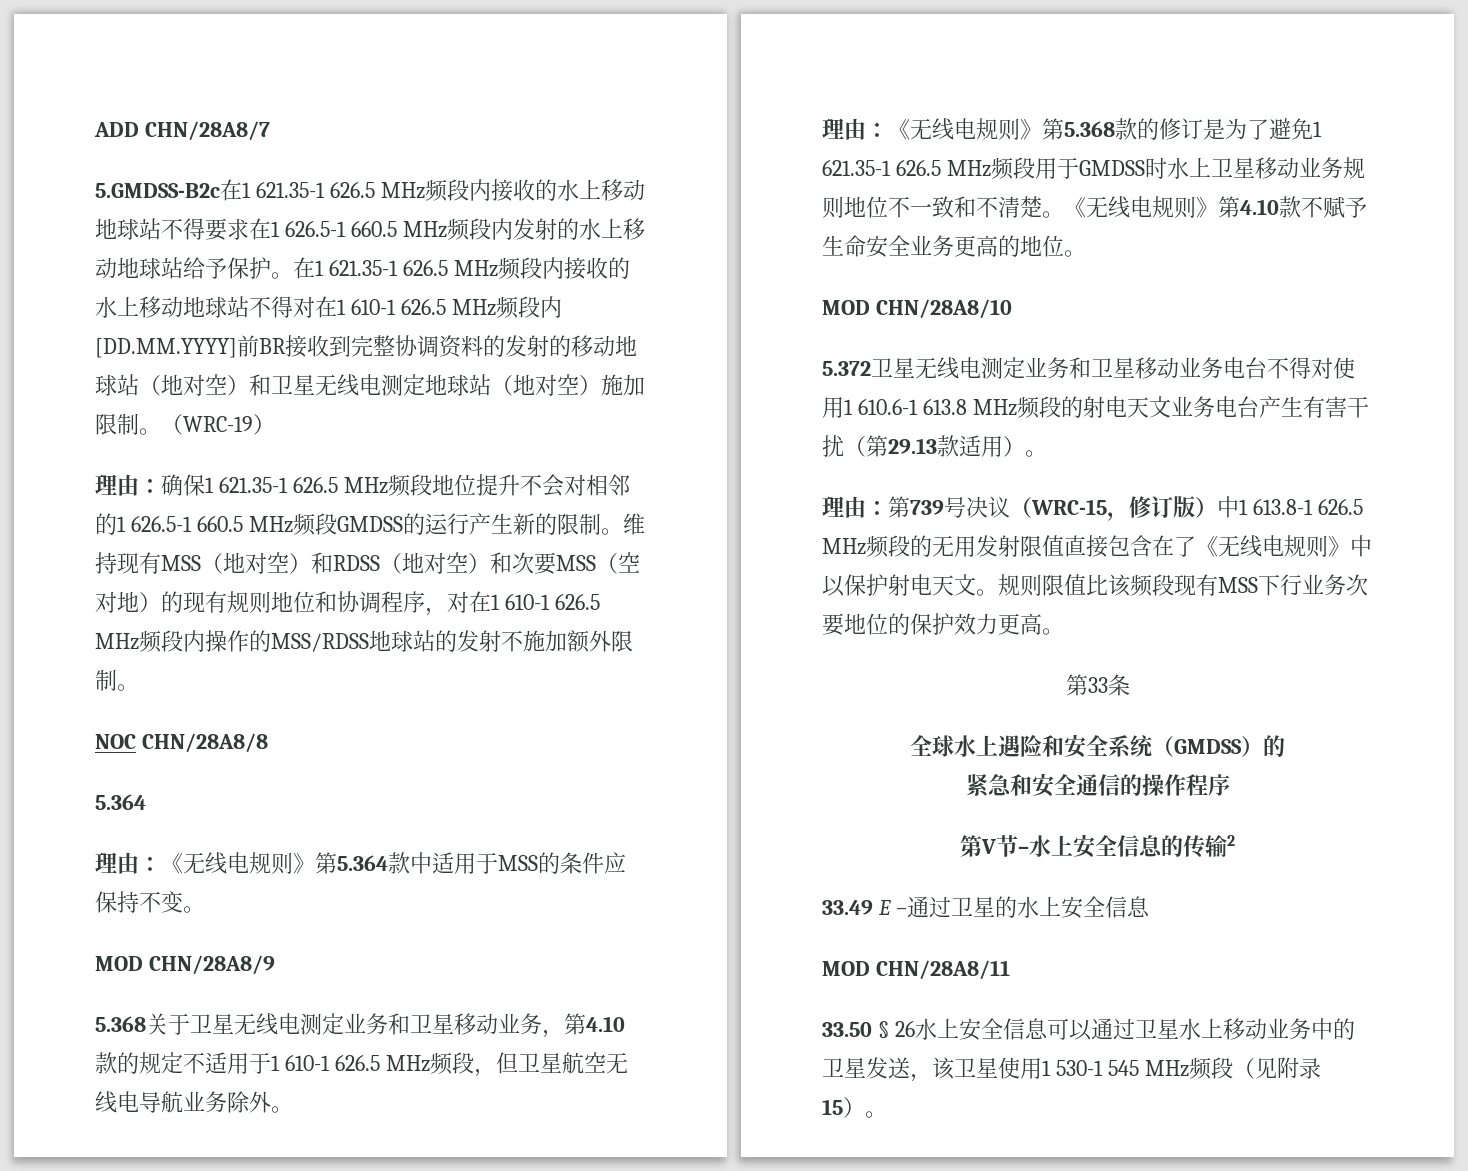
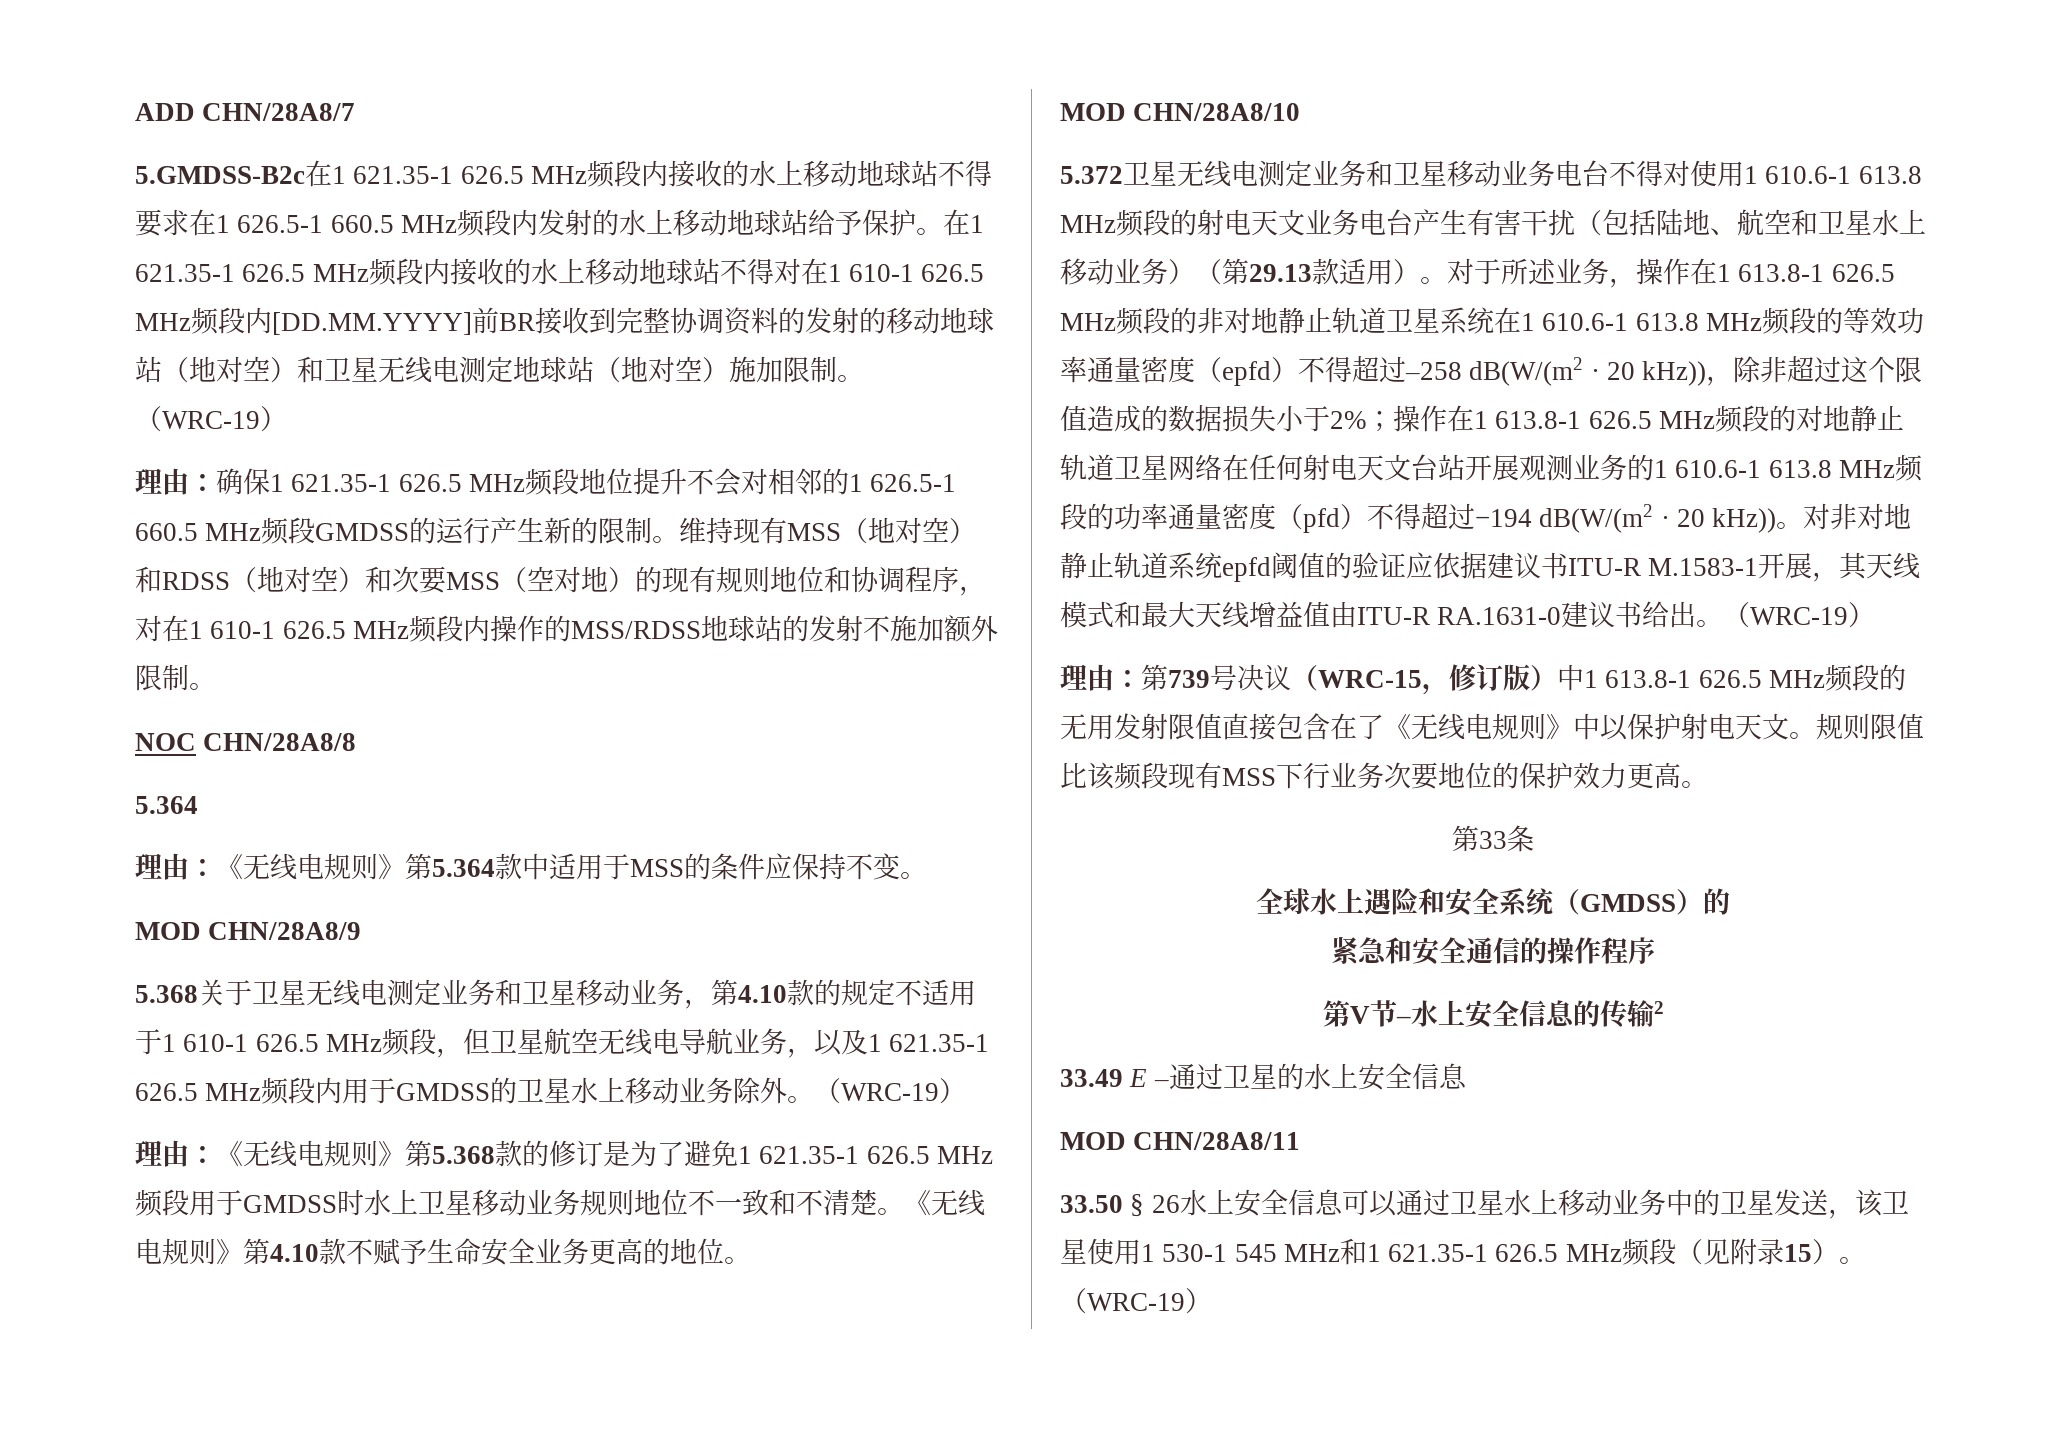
(227, 1102) none -> [786,1029,990,1058] [135,1077,734,1105] ，以及1 621.35-1 626.5 MHz频段内用于GMDSS的卫星水上移动业务
(293, 1109) none -> [814,1078,967,1104] （WRC-19）
[866,435,1047,457] 第29.13款适用）。 -> [1602,209,1926,236] [1060,258,1895,288] [1060,307,1924,335] [1060,356,1923,386] [1060,405,1904,433] [1060,454,1923,482] [1060,503,1912,533] [1060,552,1921,582] [1060,601,1876,628] 包括陆地、航空和卫星水上移动业务）（第29.13款适用）。对于所述业务，操作在1 613.8-1 626.5 MHz频段的非对地静止轨道卫星系统在1 610.6-1 613.8 MHz频段的等效功率通量密度（epfd）不得超过–258 dB(W/(m2 · 20 kHz))，除非超过这个限值造成的数据损失小于2%；操作在1 613.8-1 626.5 MHz频段的对地静止轨道卫星网络在任何射电天文台站开展观测业务的1 610.6-1 613.8 MHz频段的功率通量密度（pfd）不得超过−194 dB(W/(m2 · 20 kHz))。对非对地静止轨道系统epfd阈值的验证应依据建议书ITU-R M.1583-1开展，其天线模式和最大天线增益值由ITU-R RA.1631-0建议书给出。（WRC-19）
(1189, 1068) none -> [1339,1238,1622,1265] 和1 621.35-1 626.5 MHz
(887, 1114) none -> [1060,1288,1212,1314] （WRC-19）

